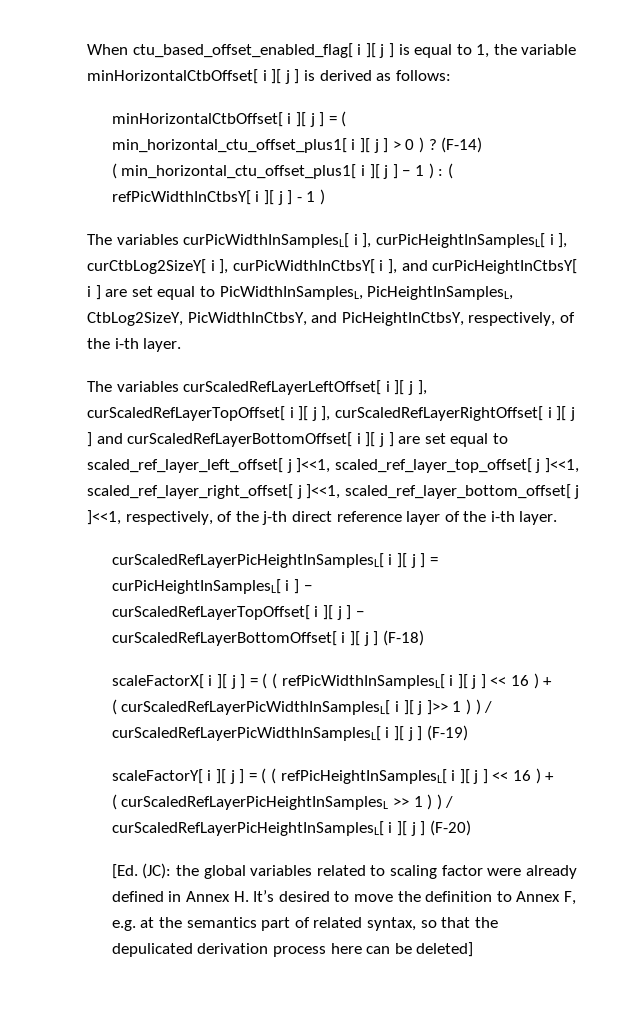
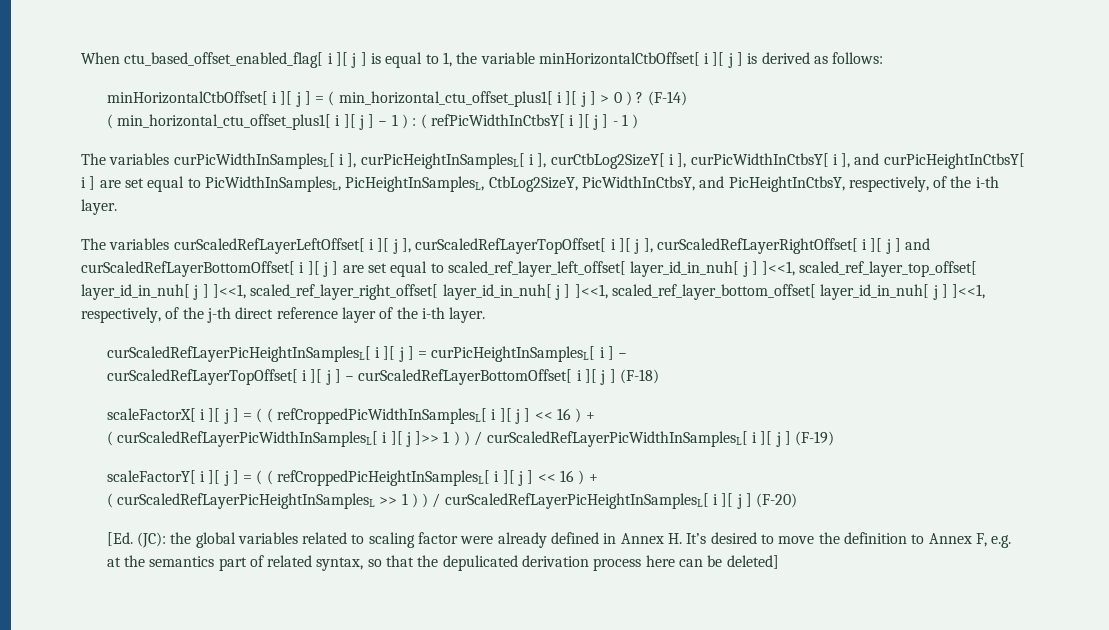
[286,458,579,473] [87,484,580,499] j ]<<1, scaled_ref_layer_top_offset[ j ]<<1, scaled_ref_layer_right_offset[ j ]<<1, scaled_ref_layer_bottom_offset[ j -> [630,261,978,277] [81,284,948,300] layer_id_in_nuh[ j ] ]<<1, scaled_ref_layer_top_offset[ layer_id_in_nuh[ j ] ]<<1, scaled_ref_layer_right_offset[ layer_id_in_nuh[ j ] ]<<1, scaled_ref_layer_bottom_offset[ layer_id_in_nuh[ j ]
[281,674,445,689] refPicWidthInSamplesL[ -> [277,408,488,424] refCroppedPicWidthInSamplesL[
[280,769,447,784] refPicHeightInSamplesL[ -> [277,470,491,486] refCroppedPicHeightInSamplesL[

